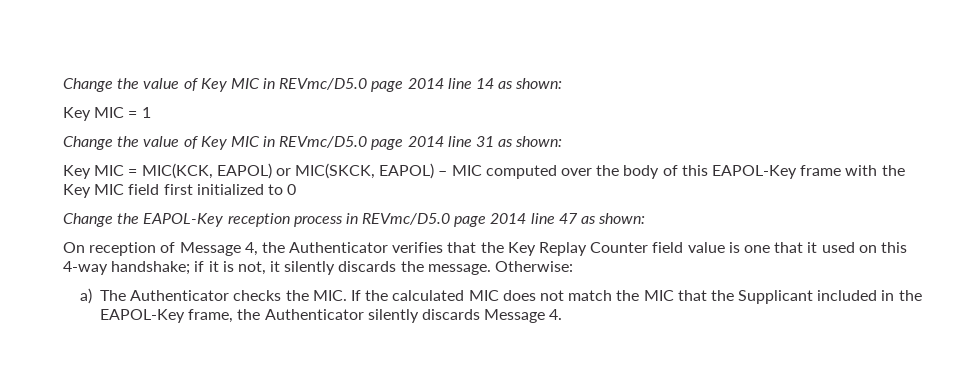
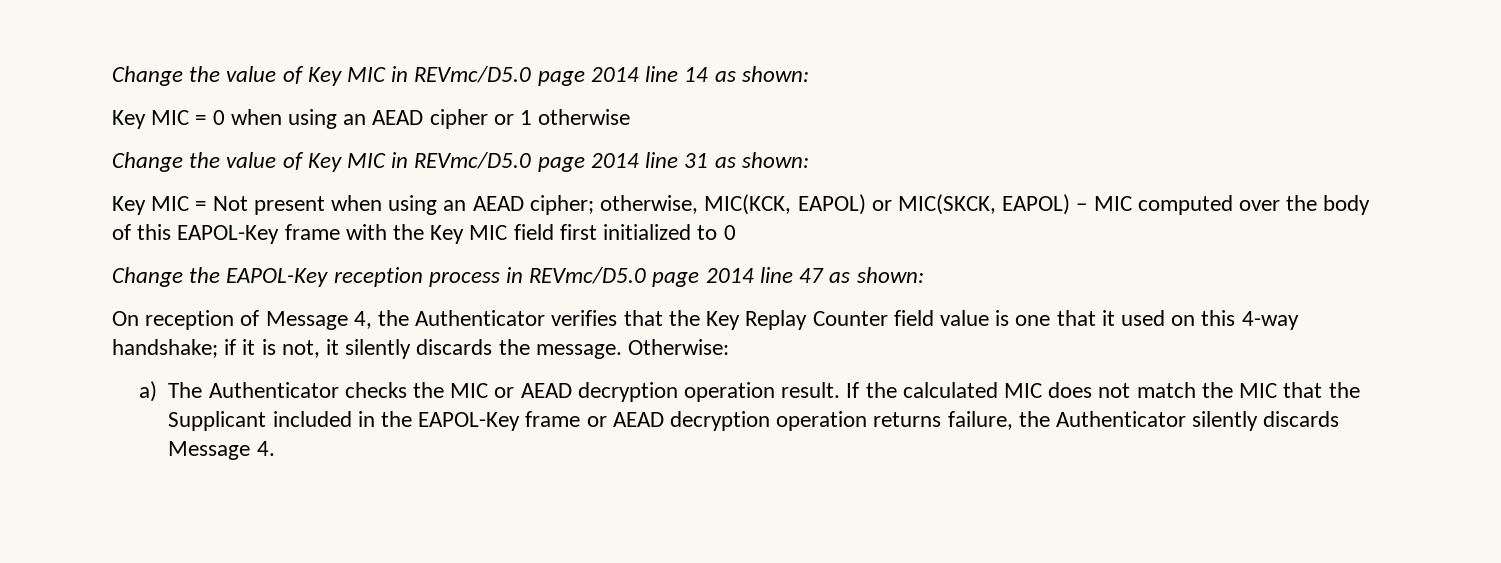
(138, 114) none -> [212,109,514,129] 0 when using an AEAD cipher or
(151, 112) none -> [538,109,631,125] otherwise
(138, 172) none -> [212,195,699,215] Not present when using an AEAD cipher; otherwise,
[312,290,347,301] MIC. -> [450,382,841,402] MIC or AEAD decryption operation result.
[188,309,234,323] frame, -> [525,411,1013,431] frame or AEAD decryption operation returns failure,

